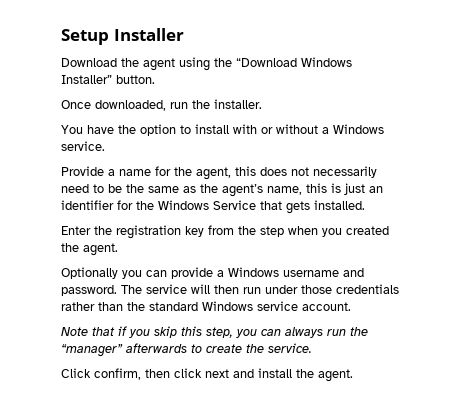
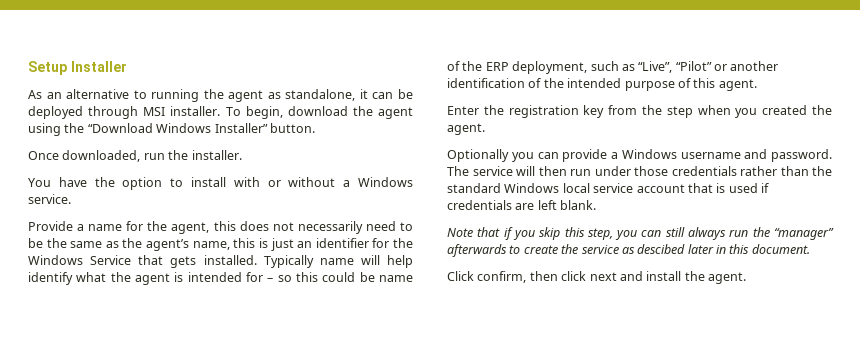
[61,58,117,67] Download -> [28,89,413,102] [28,106,348,119] As an alternative to running the agent as standalone, it can be deployed through MSI installer. To begin, download
(365, 205) none -> [263,255,413,268] [28,272,413,285] [447,61,779,74] [447,78,757,91] Typically name will help identify what the agent is intended for – so this could be name of the ERP deployment, such as “Live”, “Pilot” or another identification of the intended purpose of this agent.
[257,301,351,311] service account. -> [562,183,769,193] [447,200,597,210] local service account that is used if credentials are left blank.
(281, 332) none -> [665,227,685,237] still
[268,343,312,353] service. -> [581,244,810,254] service as descibed later in this document.

